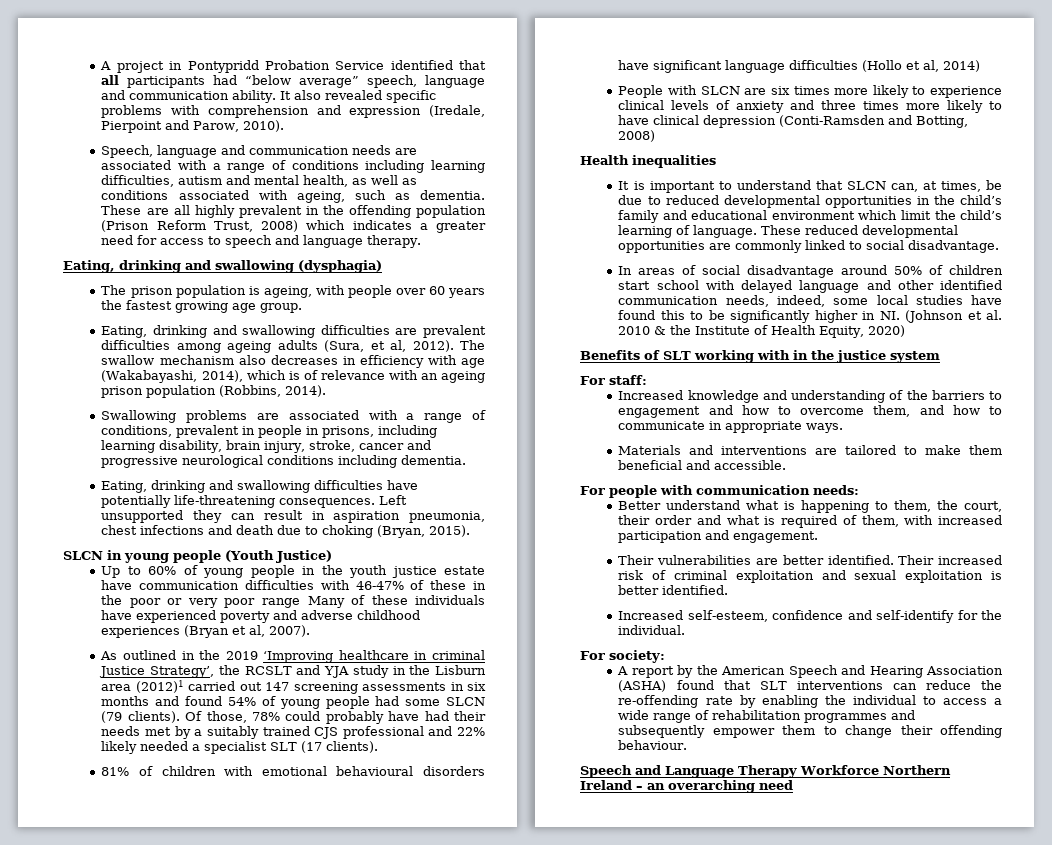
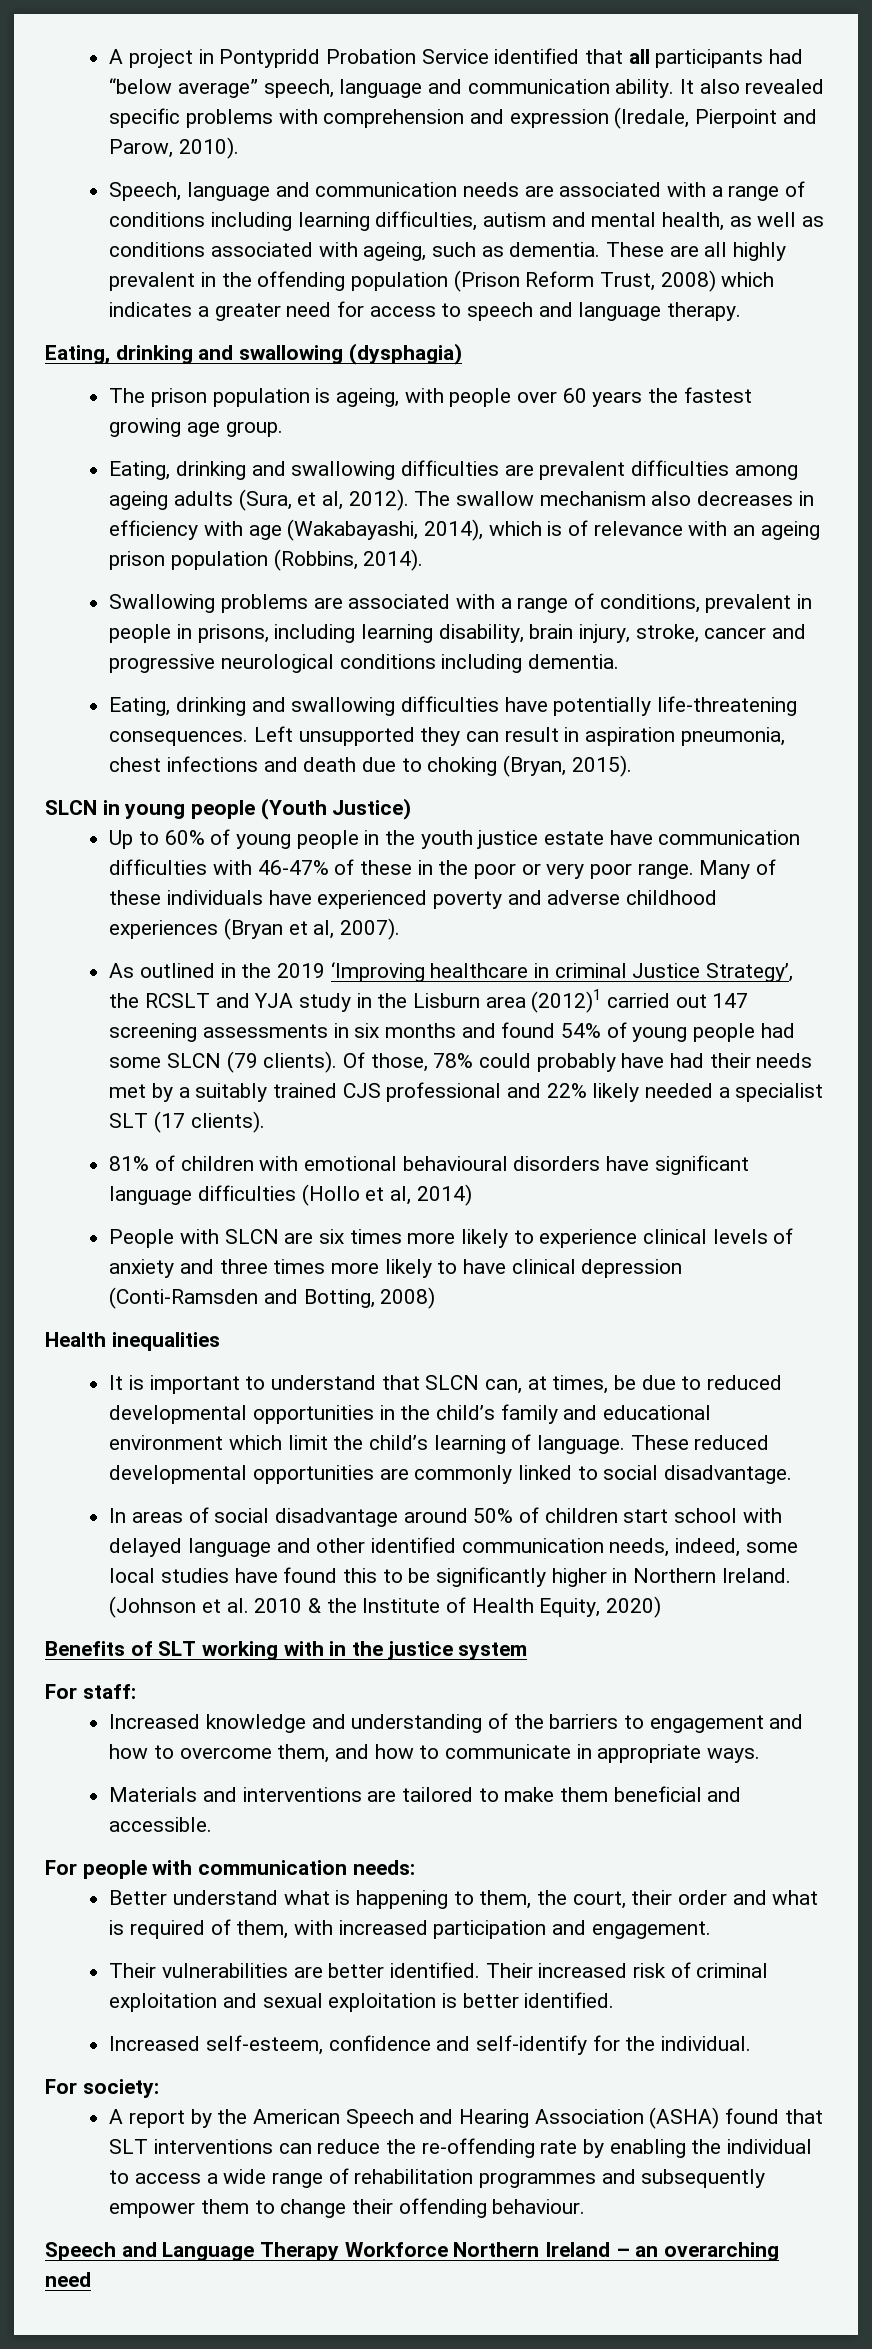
[261,598,300,608] range -> [637,863,694,879] range.
[879,311,900,320] NI. -> [632,1568,791,1583] Northern Ireland.

